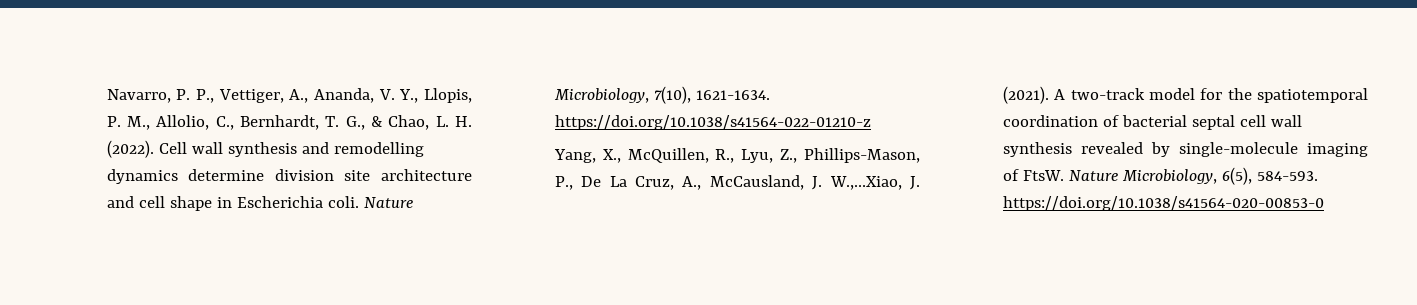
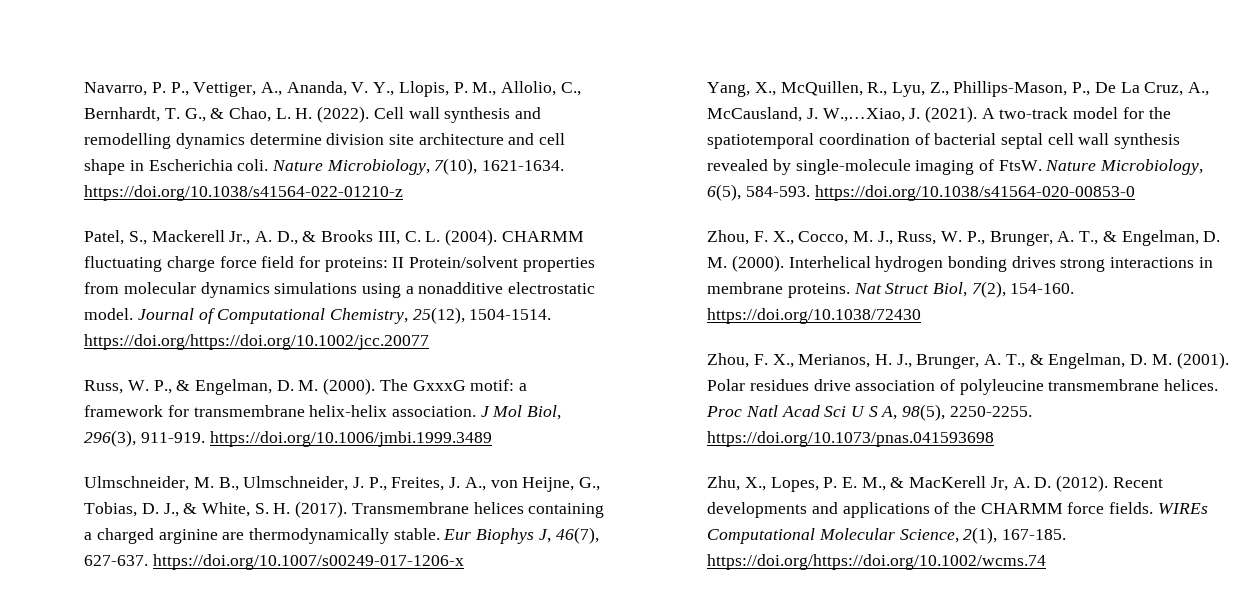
(871, 122) none -> [84,229,584,246] [84,256,595,272] [84,282,596,298] [84,307,552,324] [84,334,430,350] [84,378,528,395] [84,405,562,420] [84,430,492,447] [84,476,601,492] [84,501,605,518] [84,527,599,544] [84,554,464,570] // Patel, S., Mackerell Jr., A. D., & Brooks III, C. L. (2004). CHARMM fluctuating charge force field for proteins: II Protein/solvent properties from molecular dynamics simulations using a nonadditive electrostatic model. Journal of Computational Chemistry, 25(12), 1504-1514. https://doi.org/https://doi.org/10.1002/jcc.20077 // Russ, W. P., & Engelman, D. M. (2000). The GxxxG motif: a framework for transmembrane helix-helix association. J Mol Biol, 296(3), 911-919. https://doi.org/10.1006/jmbi.1999.3489 // Ulmschneider, M. B., Ulmschneider, J. P., Freites, J. A., von Heijne, G., Tobias, D. J., & White, S. H. (2017). Transmembrane helices containing a charged arginine are thermodynamically stable. Eur Biophys J, 46(7), 627-637. https://doi.org/10.1007/s00249-017-1206-x
(1324, 203) none -> [707,230,1221,246] [707,255,1213,272] [707,281,1075,298] [707,308,922,324] [707,352,1229,369] [707,379,1219,395] [706,404,1032,421] [707,431,995,447] [707,475,1163,492] [707,502,1208,518] [707,527,1066,544] [707,554,1047,570] // Zhou, F. X., Cocco, M. J., Russ, W. P., Brunger, A. T., & Engelman, D. M. (2000). Interhelical hydrogen bonding drives strong interactions in membrane proteins. Nat Struct Biol, 7(2), 154-160. https://doi.org/10.1038/72430 // Zhou, F. X., Merianos, H. J., Brunger, A. T., & Engelman, D. M. (2001). Polar residues drive association of polyleucine transmembrane helices. Proc Natl Acad Sci U S A, 98(5), 2250-2255. https://doi.org/10.1073/pnas.041593698 // Zhu, X., Lopes, P. E. M., & MacKerell Jr, A. D. (2012). Recent developments and applications of the CHARMM force fields. WIREs Computational Molecular Science, 2(1), 167-185. https://doi.org/https://doi.org/10.1002/wcms.74

